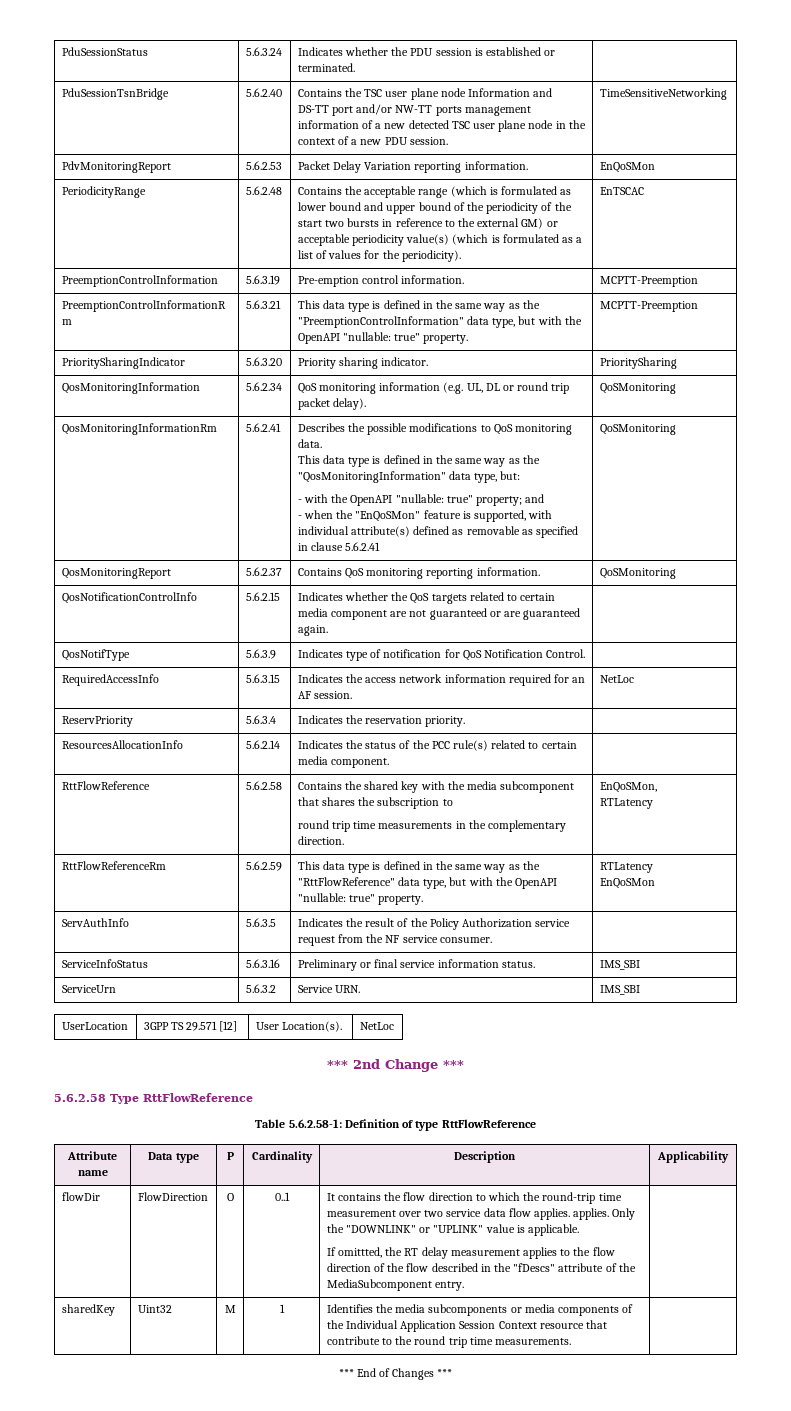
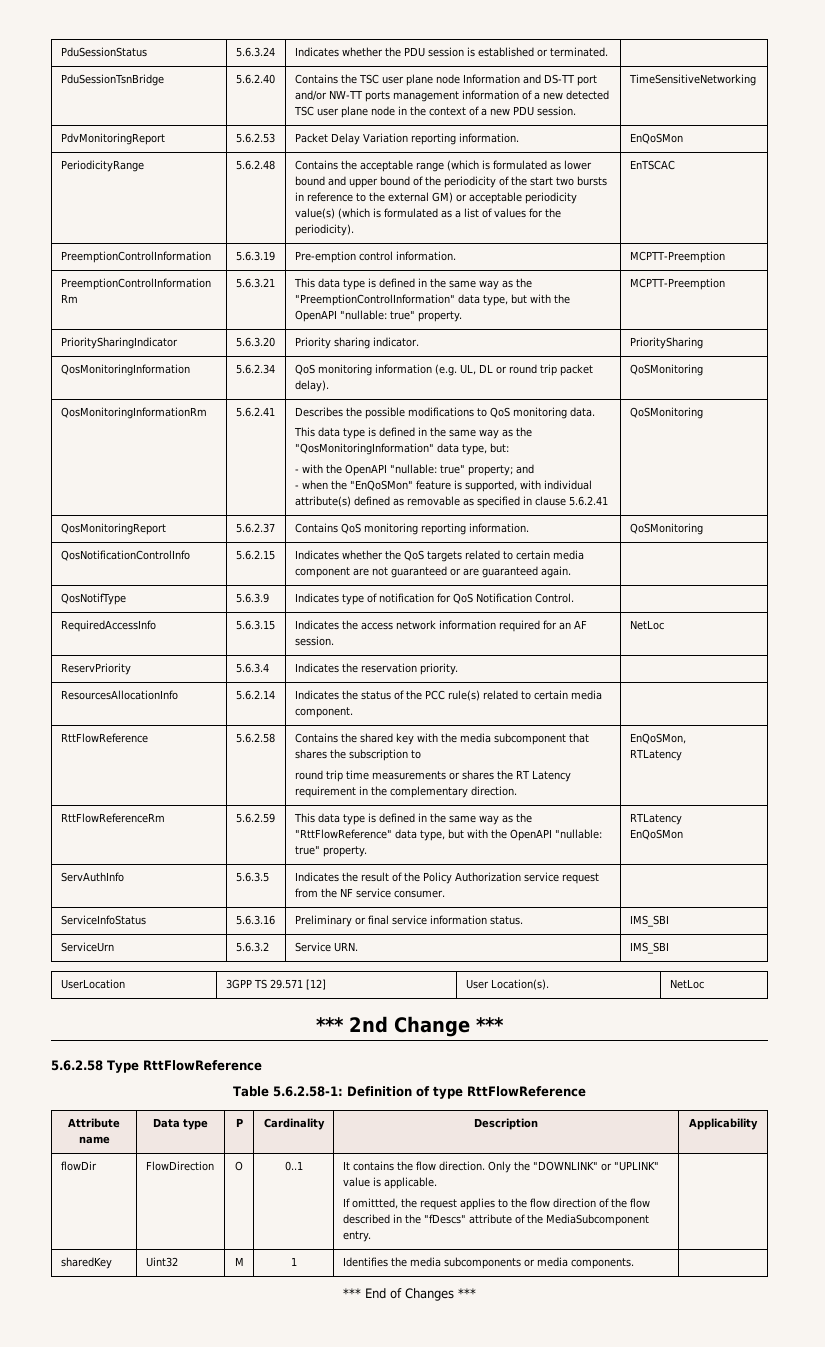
(453, 825) none -> [448,770,571,782] [294,786,356,798] or shares the RT Latency requirement
[428,1192,622,1204] [326,1208,610,1220] direction to which the round-trip time measurement over two service data flow applies. applies. -> [438,1161,485,1171] direction.
[404,1247,520,1259] RT delay measurement -> [419,1199,457,1210] request
[557,1304,634,1316] [326,1320,607,1332] [326,1336,571,1348] components of the Individual Application Session Context resource that contribute to the round trip time measurements. -> [570,1258,634,1269] components.

